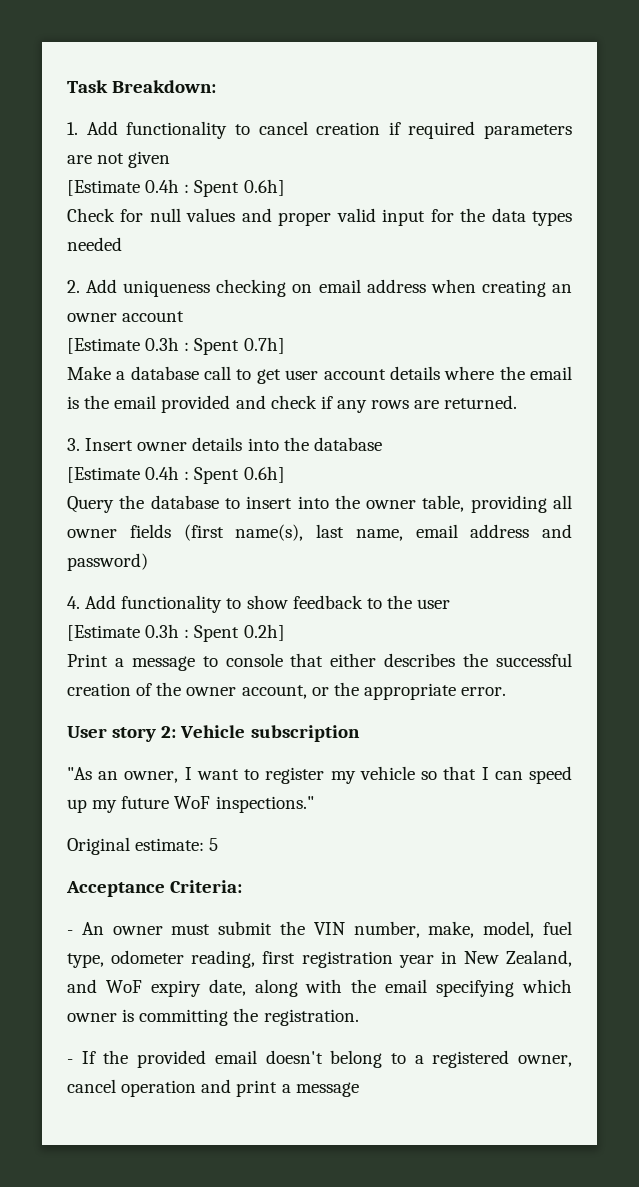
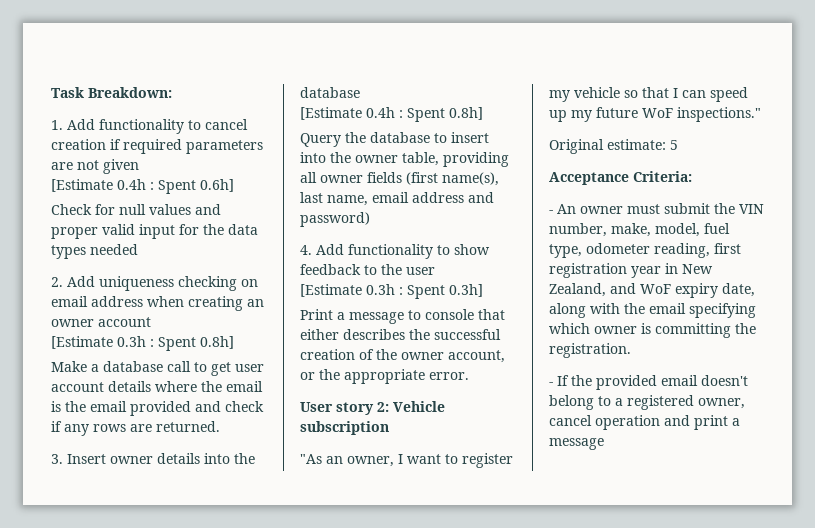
[243,337,285,354] 0.7h] -> [200,336,234,349] 0.8h]
[243,466,285,483] 0.6h] -> [449,107,483,120] 0.8h]
[243,624,285,641] 0.2h] -> [449,284,483,297] 0.3h]

